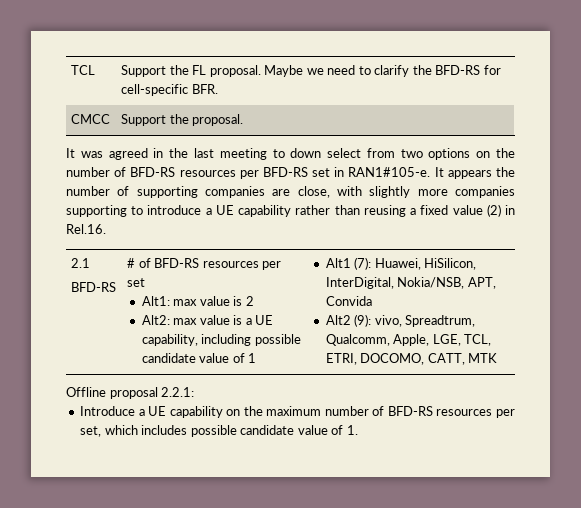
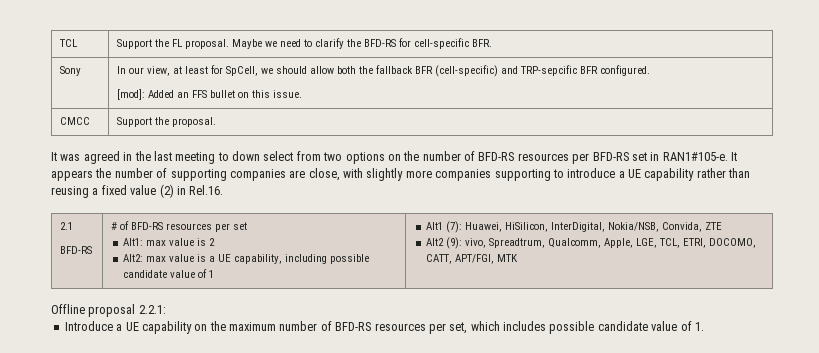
(218, 89) none -> [60,66,82,76] [117,65,651,77] [117,89,303,100] // Sony | In our view, at least for SpCell, we should allow both the fallback BFR (cell-specific) and TRP-sepcific BFR configured. // [mod]: Added an FFS bullet on this issue.
[467,277,496,289] [325,296,372,306] APT, Convida -> [662,222,723,232] Convida, ZTE
(465, 359) none -> [455,254,495,264] APT/FGI,

